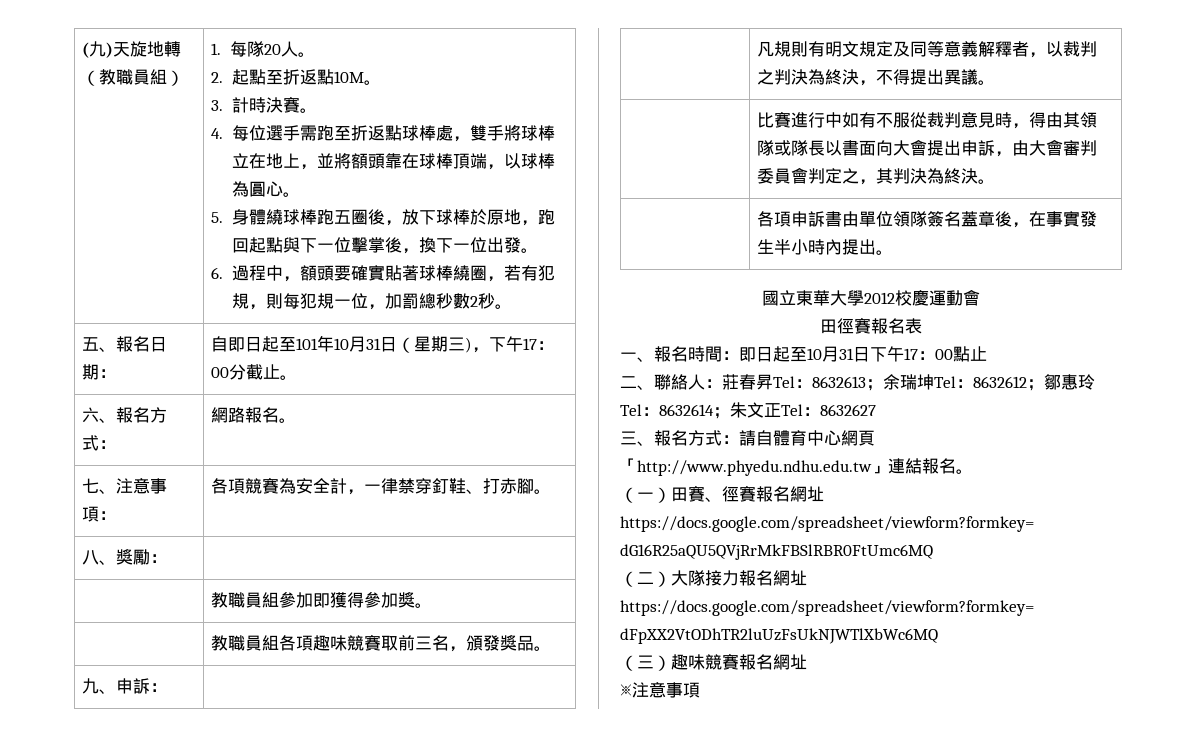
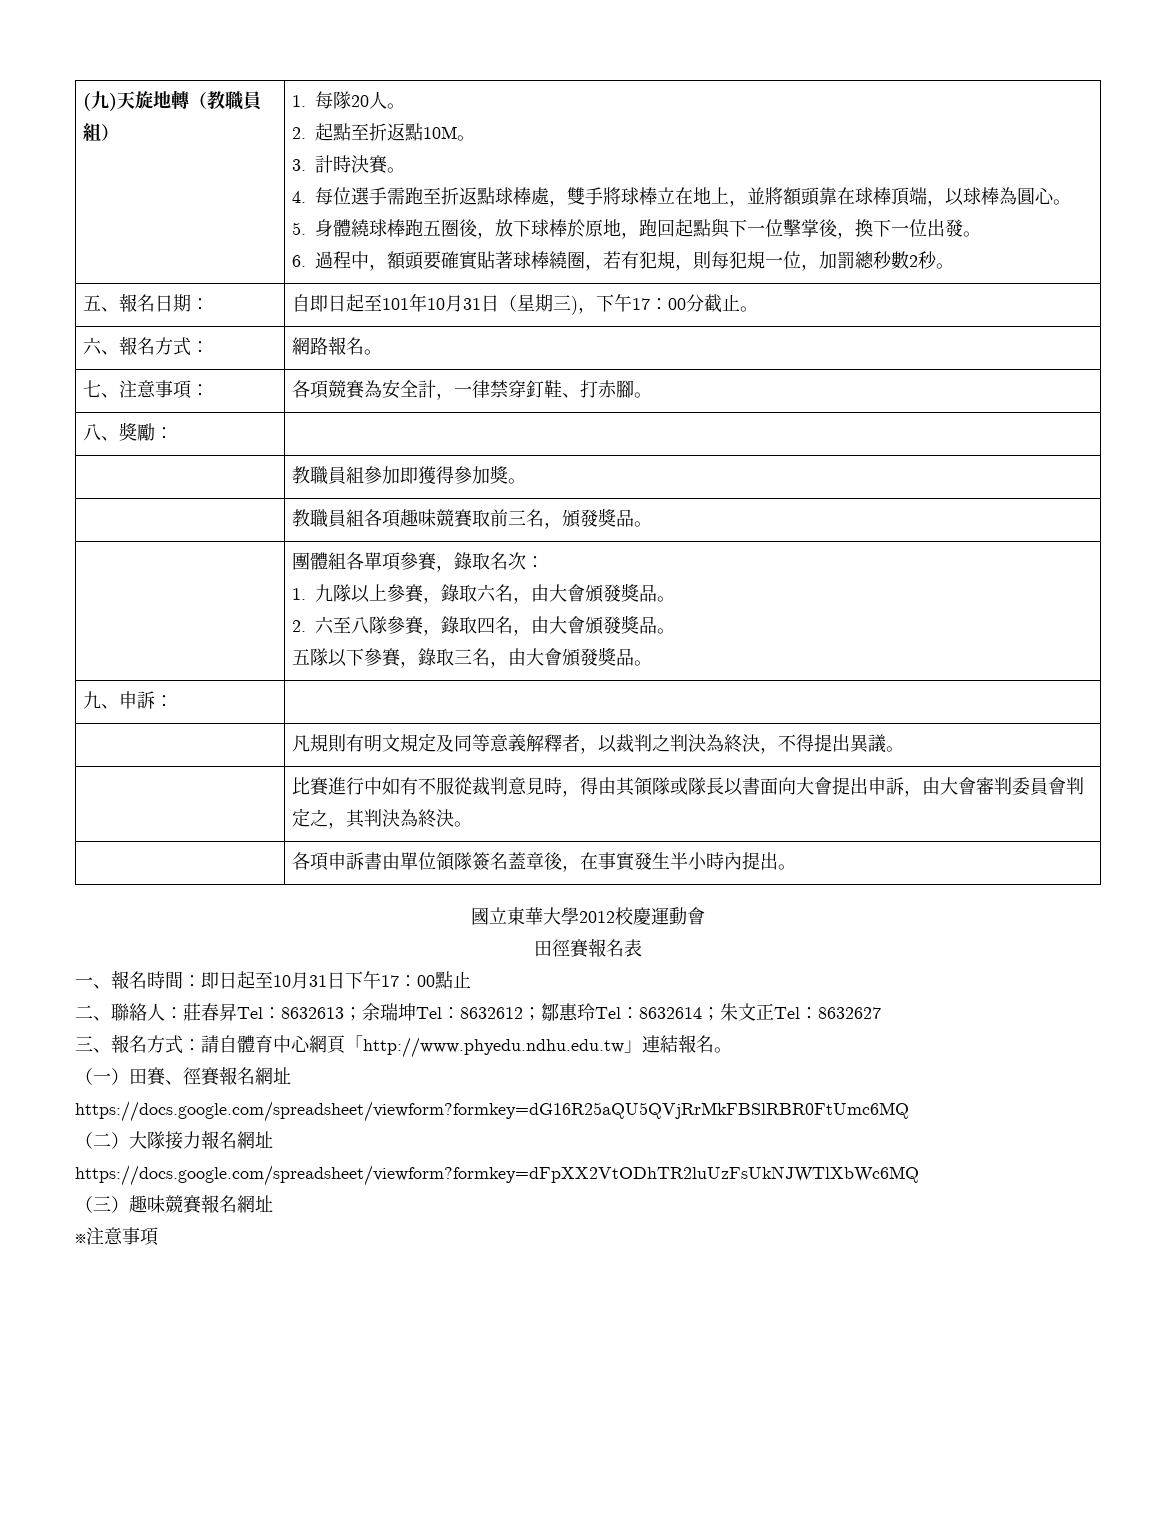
(552, 648) none -> [291,552,544,572] [291,583,675,604] [291,615,675,636] [291,647,652,668] // | 團體組各單項參賽，錄取名次： // 1.九隊以上參賽，錄取六名，由大會頒發獎品。 // 2.六至八隊參賽，錄取四名，由大會頒發獎品。 // 五隊以下參賽，錄取三名，由大會頒發獎品。

